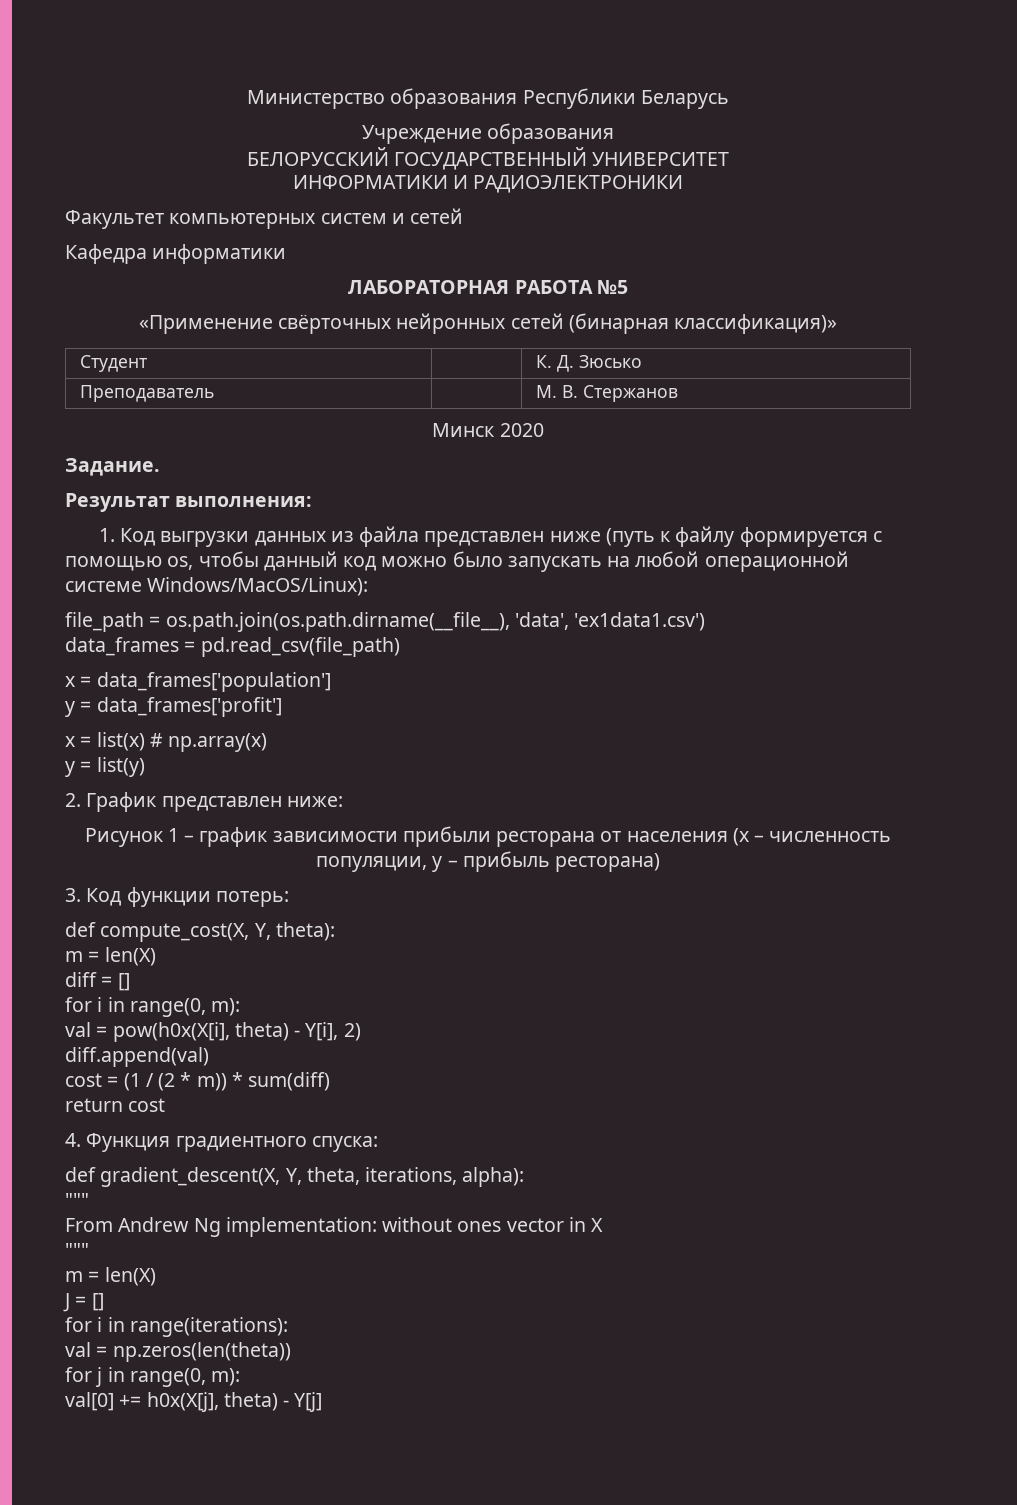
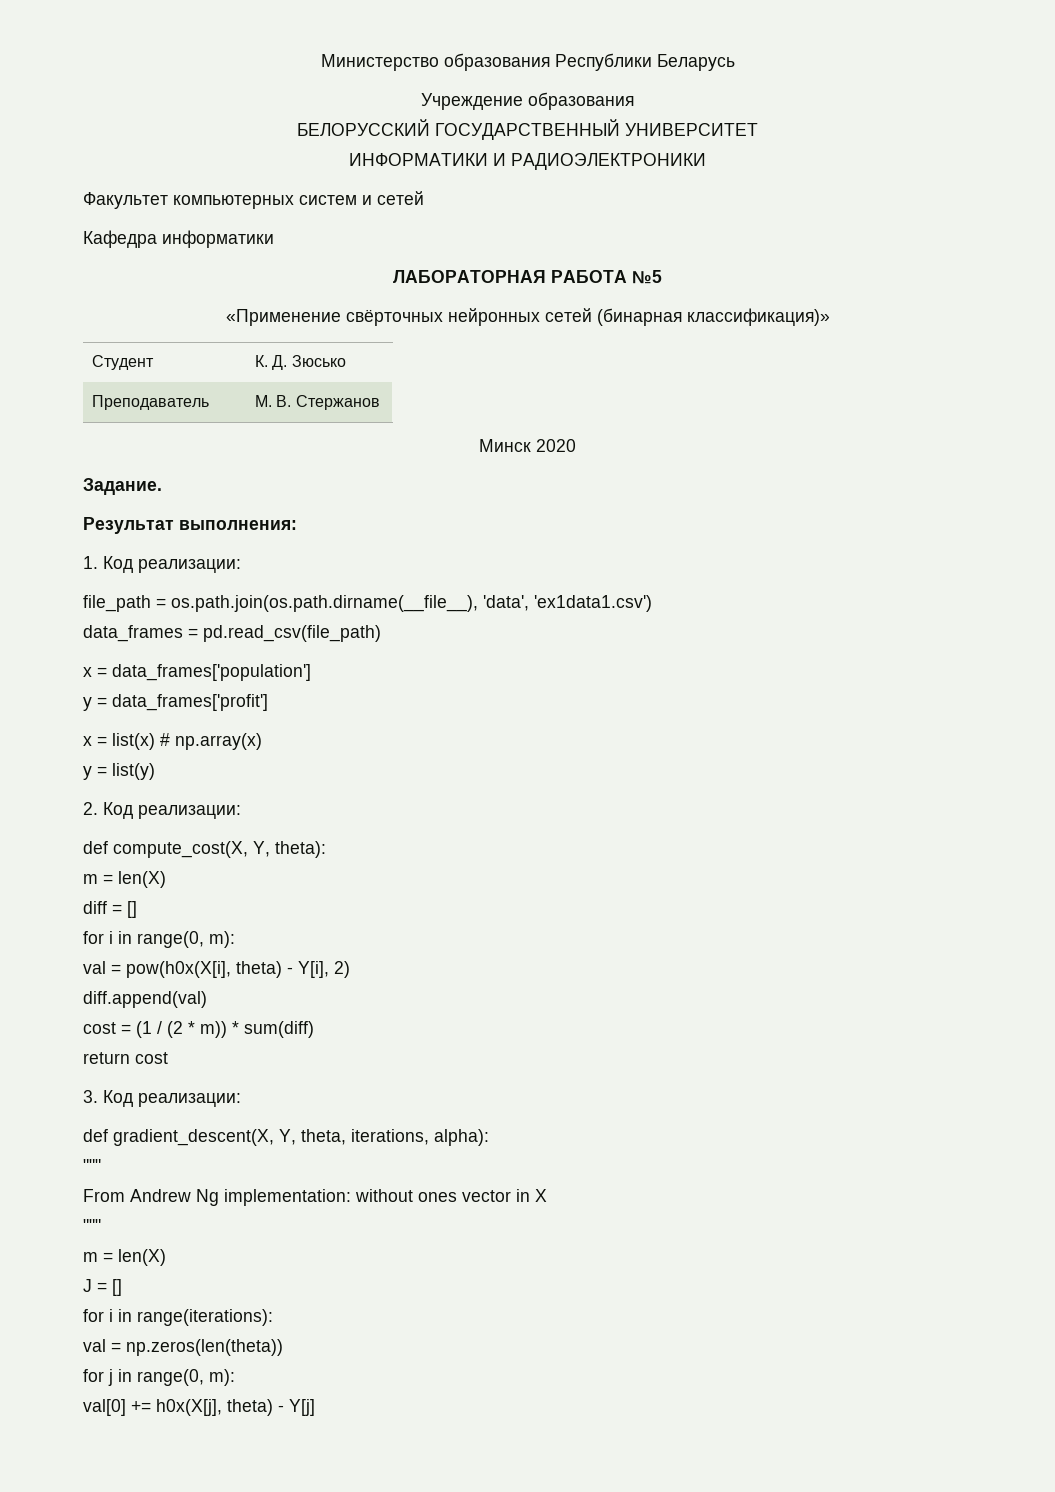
[160,526,882,547] [65,551,849,572] [65,577,369,596] выгрузки данных из файла представлен ниже (путь к файлу формируется с помощью os, чтобы данный код можно было запускать на любой операционной системе Windows/MacOS/Linux): -> [138,559,241,573] реализации:
[86,792,343,812] [84,826,892,847] [315,851,661,872] [65,887,289,907] График представлен ниже: // Рисунок 1 – график зависимости прибыли ресторана от населения (x – численность популяции, y – прибыль ресторана) // 3. Код функции потерь: -> [103,802,241,819] Код реализации:
[65,1133,378,1152] 4. Функция градиентного спуска: -> [83,1090,241,1107] 3. Код реализации:

